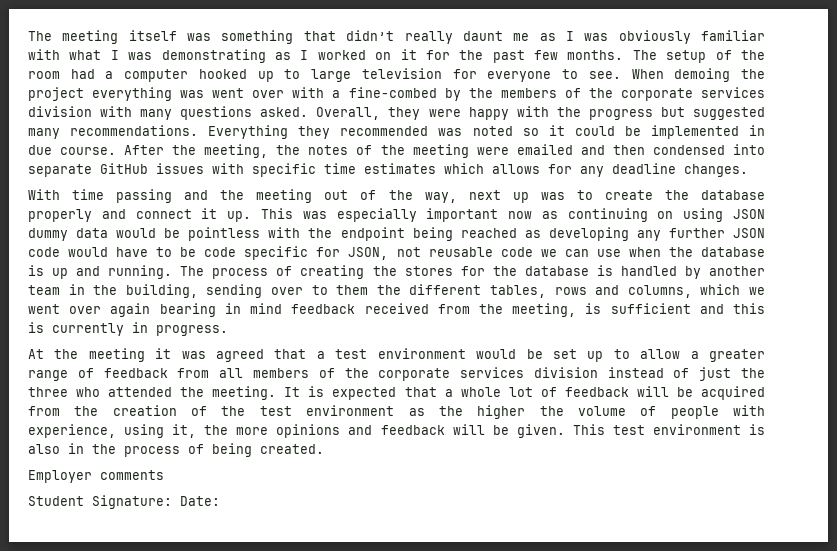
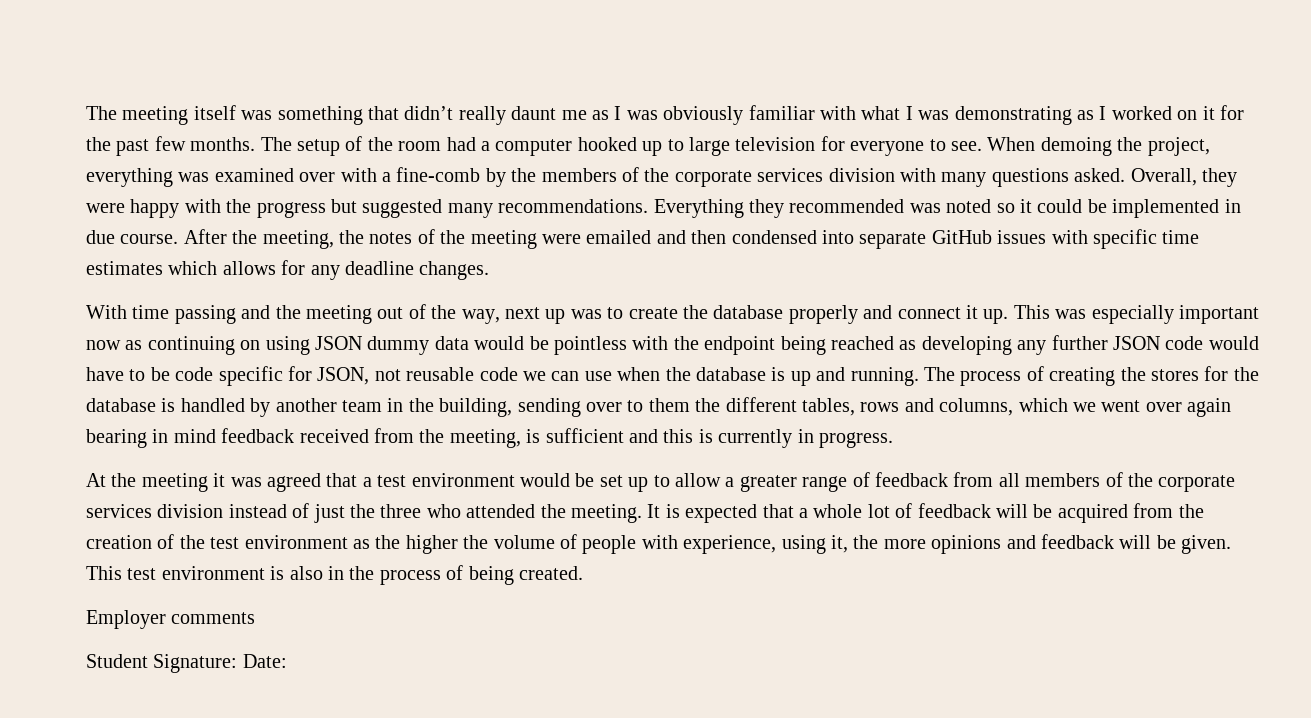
[28,87,84,101] project -> [1147,137,1210,156] project,
[212,88,245,98] went -> [214,168,294,182] examined
[348,87,437,98] fine-combed -> [396,167,481,182] fine-comb

